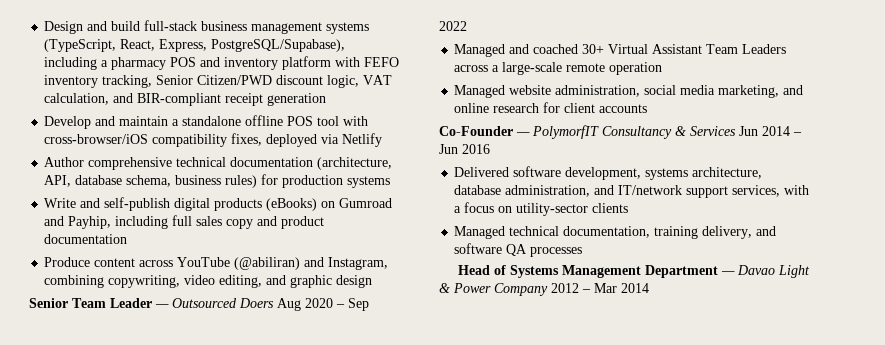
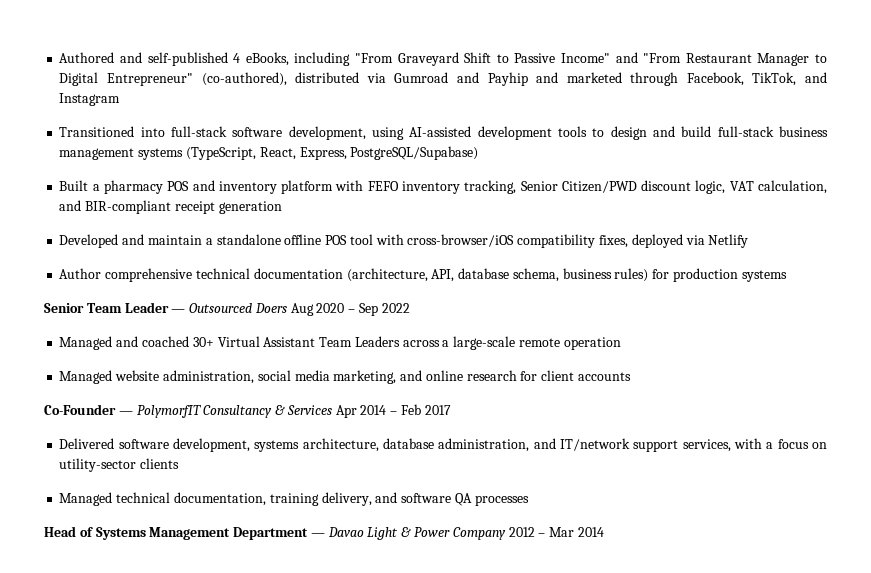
[44,21,84,34] Design -> [59,52,828,66] [59,72,828,86] [59,93,121,106] [59,126,647,140] Authored and self-published 4 eBooks, including "From Graveyard Shift to Passive Income" and "From Restaurant Manager to Digital Entrepreneur" (co-authored), distributed via Gumroad and Payhip and marketed through Facebook, TikTok, and Instagram // Transitioned into full-stack software development, using AI-assisted development tools to design
[211,39,346,52] [44,57,98,70] PostgreSQL/Supabase), including -> [350,146,479,160] [59,180,89,191] PostgreSQL/Supabase) // Built
[44,116,92,129] Develop -> [59,234,119,248] Developed
[44,197,393,211] [44,215,325,229] [44,234,128,244] [44,257,389,270] [44,275,373,288] // Write and self-publish digital products (eBooks) on Gumroad and Payhip, including full sales copy and product documentation // Produce content across YouTube (@abiliran) and Instagram, combining copywriting, video editing, and graphic design -> (787, 276) none
[739,126,758,136] Jun -> [335,405,357,418] Apr
[439,144,490,154] Jun 2016 -> [401,404,451,415] Feb 2017

